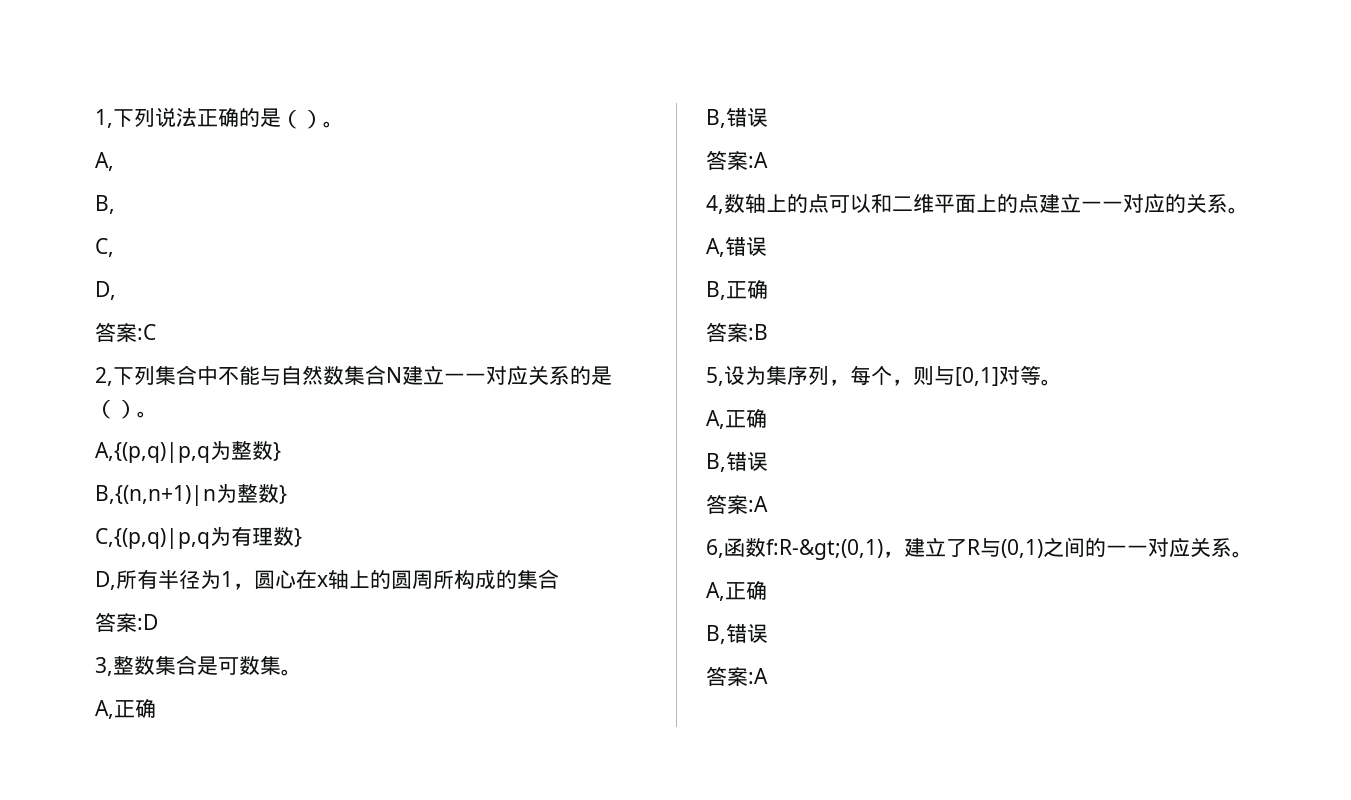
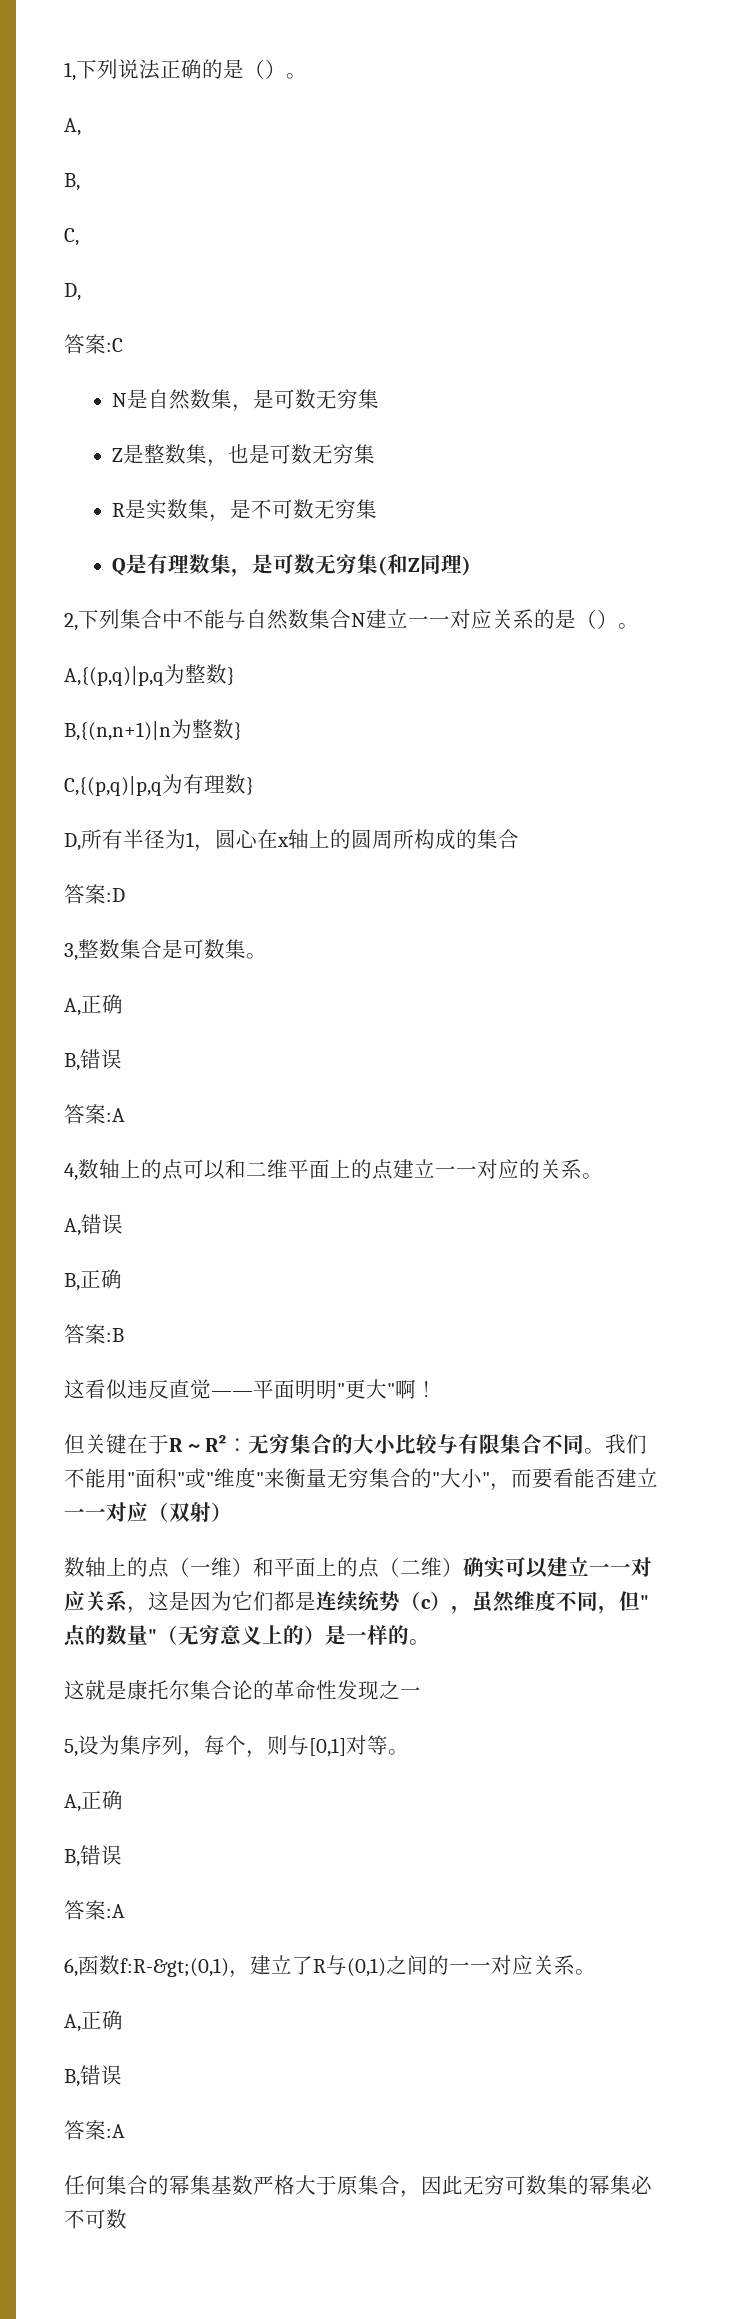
(156, 332) none -> [112,389,380,412] [112,444,376,467] [112,499,378,522] [112,554,472,577] // N是自然数集，是可数无穷集 // Z是整数集，也是可数无穷集 // R是实数集，是不可数无穷集 // Q是有理数集，是可数无穷集(和Z同理)
(768, 332) none -> [64,1379,437,1400] [64,1434,648,1454] [64,1467,658,1491] [64,1502,232,1522] [64,1557,652,1578] [64,1590,649,1614] [64,1625,430,1647] [64,1680,421,1700] // 这看似违反直觉——平面明明"更大"啊！ // 但关键在于R ~ R²：无穷集合的大小比较与有限集合不同。我们不能用"面积"或"维度"来衡量无穷集合的"大小"，而要看能否建立一一对应（双射） // 数轴上的点（一维）和平面上的点（二维）确实可以建立一一对应关系，这是因为它们都是连续统势（c），虽然维度不同，但"点的数量"（无穷意义上的）是一样的。 // 这就是康托尔集合论的革命性发现之一
(768, 676) none -> [64,2175,653,2198] [64,2209,127,2229] // 任何集合的幂集基数严格大于原集合，因此无穷可数集的幂集必不可数

